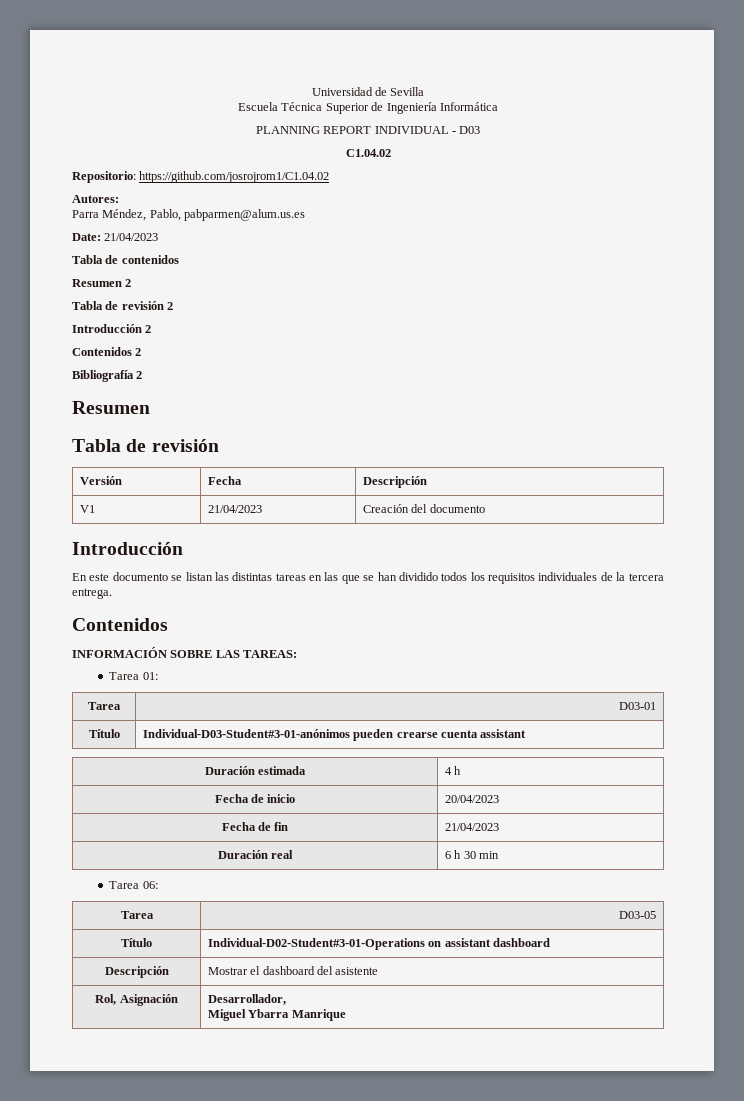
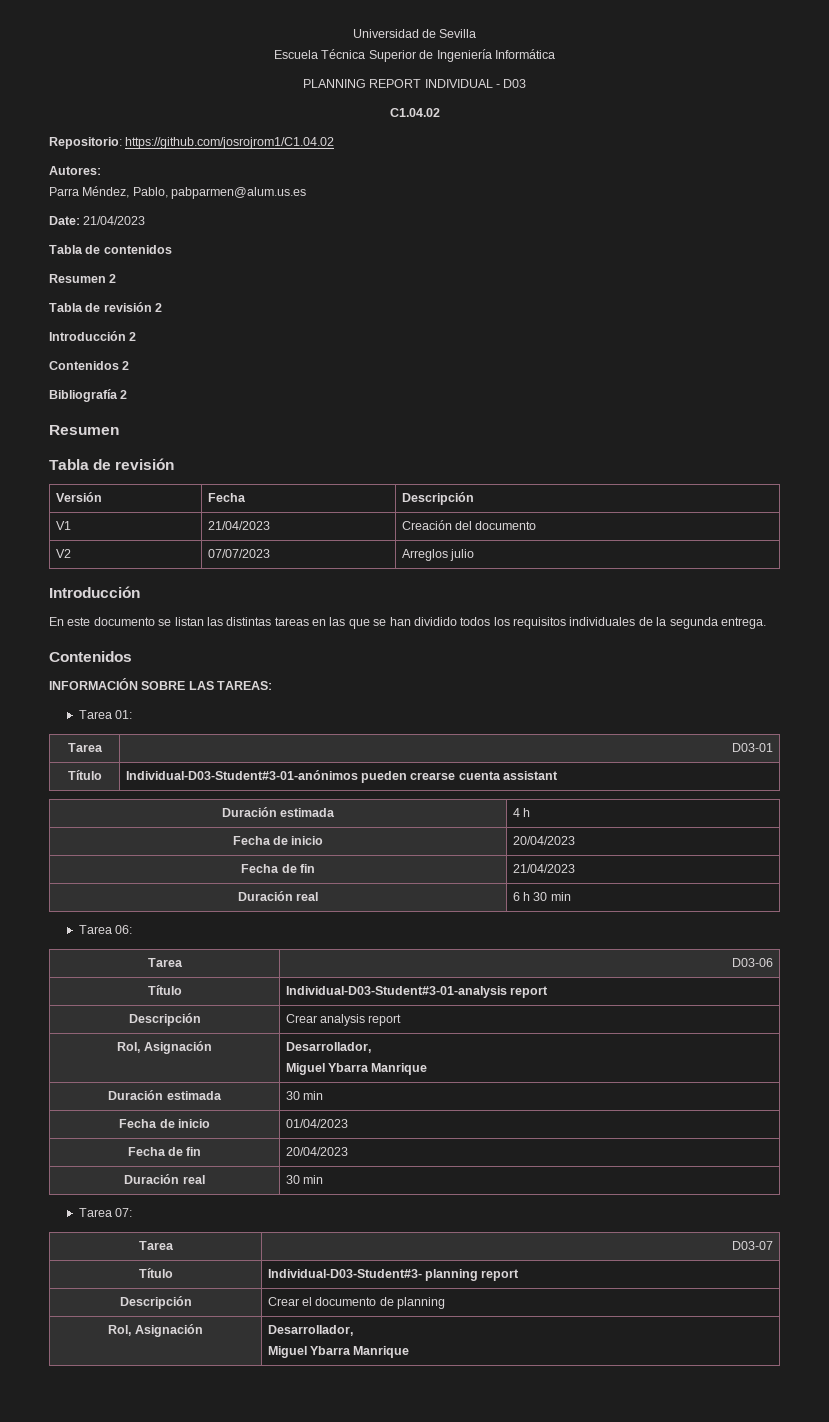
(485, 508) none -> [55,549,71,558] [207,549,270,558] [401,549,474,561] // V2 | 07/07/2023 | Arreglos julio
[628,573,664,581] tercera -> [669,617,718,629] segunda
[619,911,657,919] [121,938,152,947] [207,938,551,950] [104,966,169,978] [207,966,379,975] [95,994,178,1006] [207,994,286,1005] [207,1009,346,1021] D03-05 // Título | Individual-D02-Student#3-01-Operations on assistant dashboard // Descripción | Mostrar el dashboard del asistente // Rol, Asignación | Desarrollador, // Miguel Ybarra Manrique -> [732,958,774,967] [147,985,182,995] [285,986,548,998] [128,1013,201,1026] [285,1014,402,1026] [117,1041,212,1054] [285,1042,371,1053] [285,1063,428,1075] [108,1090,222,1100] [285,1091,323,1100] [119,1119,210,1128] [285,1119,348,1128] [127,1147,202,1156] [285,1147,348,1156] [124,1174,205,1184] [285,1175,323,1184] [78,1208,133,1217] [138,1241,174,1250] [732,1241,774,1250] [138,1268,173,1278] [267,1269,520,1281] [119,1296,192,1309] [267,1297,446,1309] [108,1324,203,1337] [267,1325,353,1336] [267,1346,410,1358] D03-06 // Título | Individual-D03-Student#3-01-analysis report // Descripción | Crear analysis report // Rol, Asignación | Desarrollador, // Miguel Ybarra Manrique // Duración estimada | 30 min // Fecha de inicio | 01/04/2023 // Fecha de fin | 20/04/2023 // Duración real | 30 min // Tarea 07: // Tarea | D03-07 // Título | Individual-D03-Student#3- planning report // Descripción | Crear el documento de planning // Rol, Asignación | Desarrollador, // Miguel Ybarra Manrique

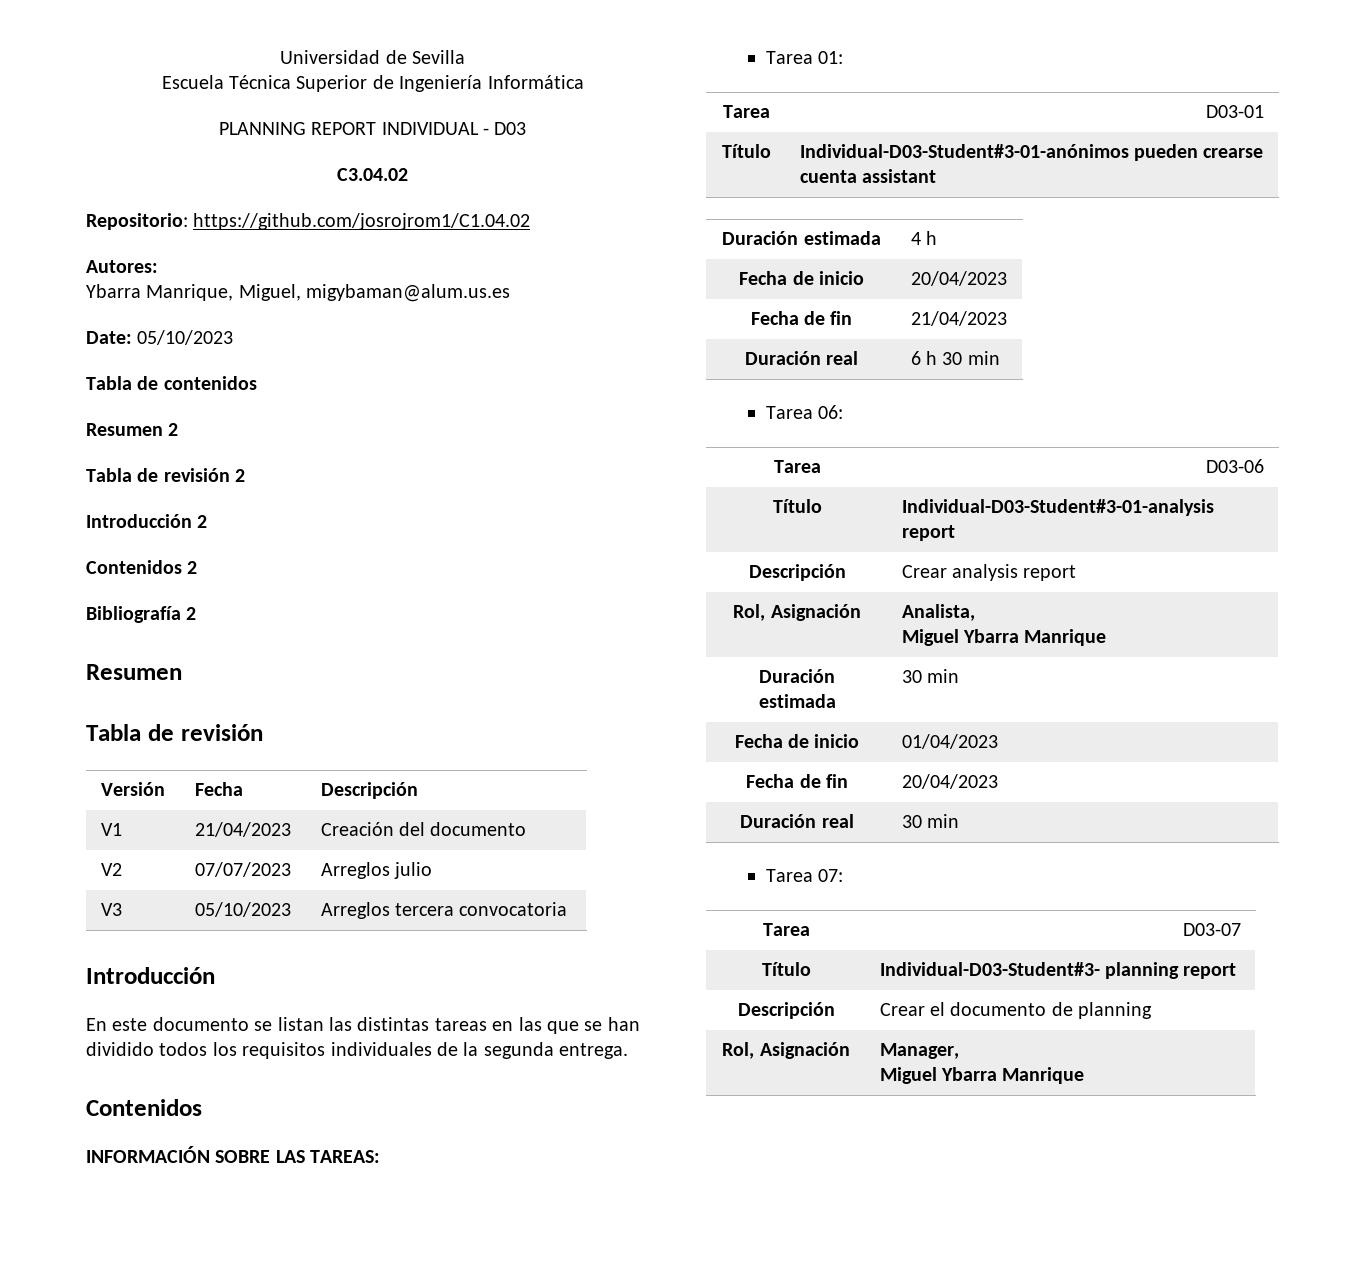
[389,108,440,117] C1.04.02 -> [337,168,408,181] C3.04.02
[49,186,307,199] Parra Méndez, Pablo, pabparmen@alum.us.es -> [86,284,511,302] Ybarra Manrique, Miguel, migybaman@alum.us.es
[83,216,146,225] 21/04/2023 -> [137,330,234,345] 05/10/2023
(474, 555) none -> [100,903,122,916] [194,902,291,917] [320,902,568,919] // V3 | 05/10/2023 | Arreglos tercera convocatoria
[285,1042,371,1053] Desarrollador, -> [901,604,975,621] Analista,
[267,1325,353,1336] Desarrollador, -> [879,1043,959,1059] Manager,

